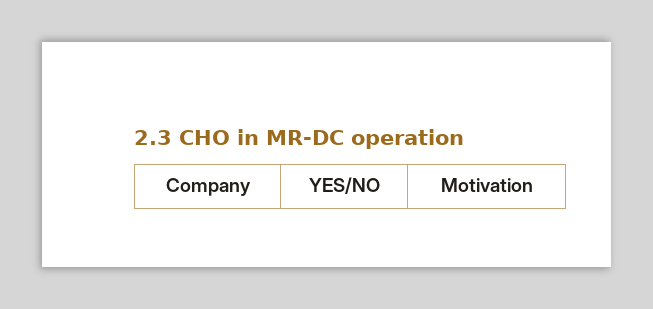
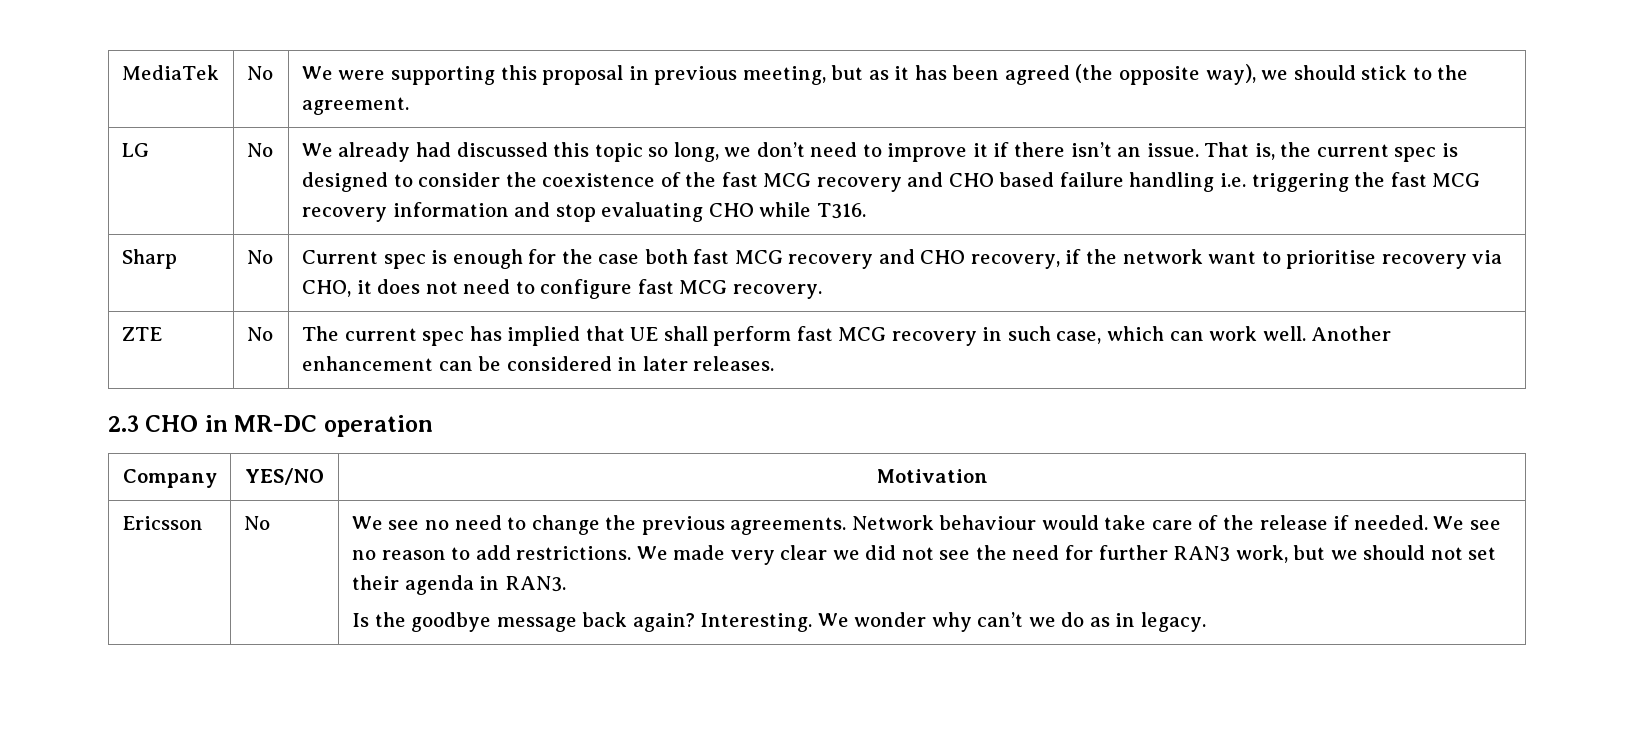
(134, 137) none -> [121,65,219,80] [246,66,273,80] [301,64,1469,85] [301,97,409,115] [121,143,149,157] [246,143,273,157] [301,142,1458,162] [301,172,1481,192] [301,202,866,222] [121,249,177,269] [246,250,273,264] [301,249,1503,269] [301,279,822,299] [121,327,162,341] [246,327,273,341] [301,326,1392,346] [301,356,775,371] MediaTek | No | We were supporting this proposal in previous meeting, but as it has been agreed (the opposite way), we should stick to the agreement. // LG | No | We already had discussed this topic so long, we don’t need to improve it if there isn’t an issue. That is, the current spec is designed to consider the coexistence of the fast MCG recovery and CHO based failure handling i.e. triggering the fast MCG recovery information and stop evaluating CHO while T316. // Sharp | No | Current spec is enough for the case both fast MCG recovery and CHO recovery, if the network want to prioritise recovery via CHO, it does not need to configure fast MCG recovery. // ZTE | No | The current spec has implied that UE shall perform fast MCG recovery in such case, which can work well. Another enhancement can be considered in later releases. //
(533, 185) none -> [121,516,203,530] [243,516,270,530] [351,515,1501,535] [351,545,1497,565] [351,575,566,595] [351,612,1206,632] // Ericsson | No | We see no need to change the previous agreements. Network behaviour would take care of the release if needed. We see no reason to add restrictions. We made very clear we did not see the need for further RAN3 work, but we should not set their agenda in RAN3. // Is the goodbye message back again? Interesting. We wonder why can’t we do as in legacy.

